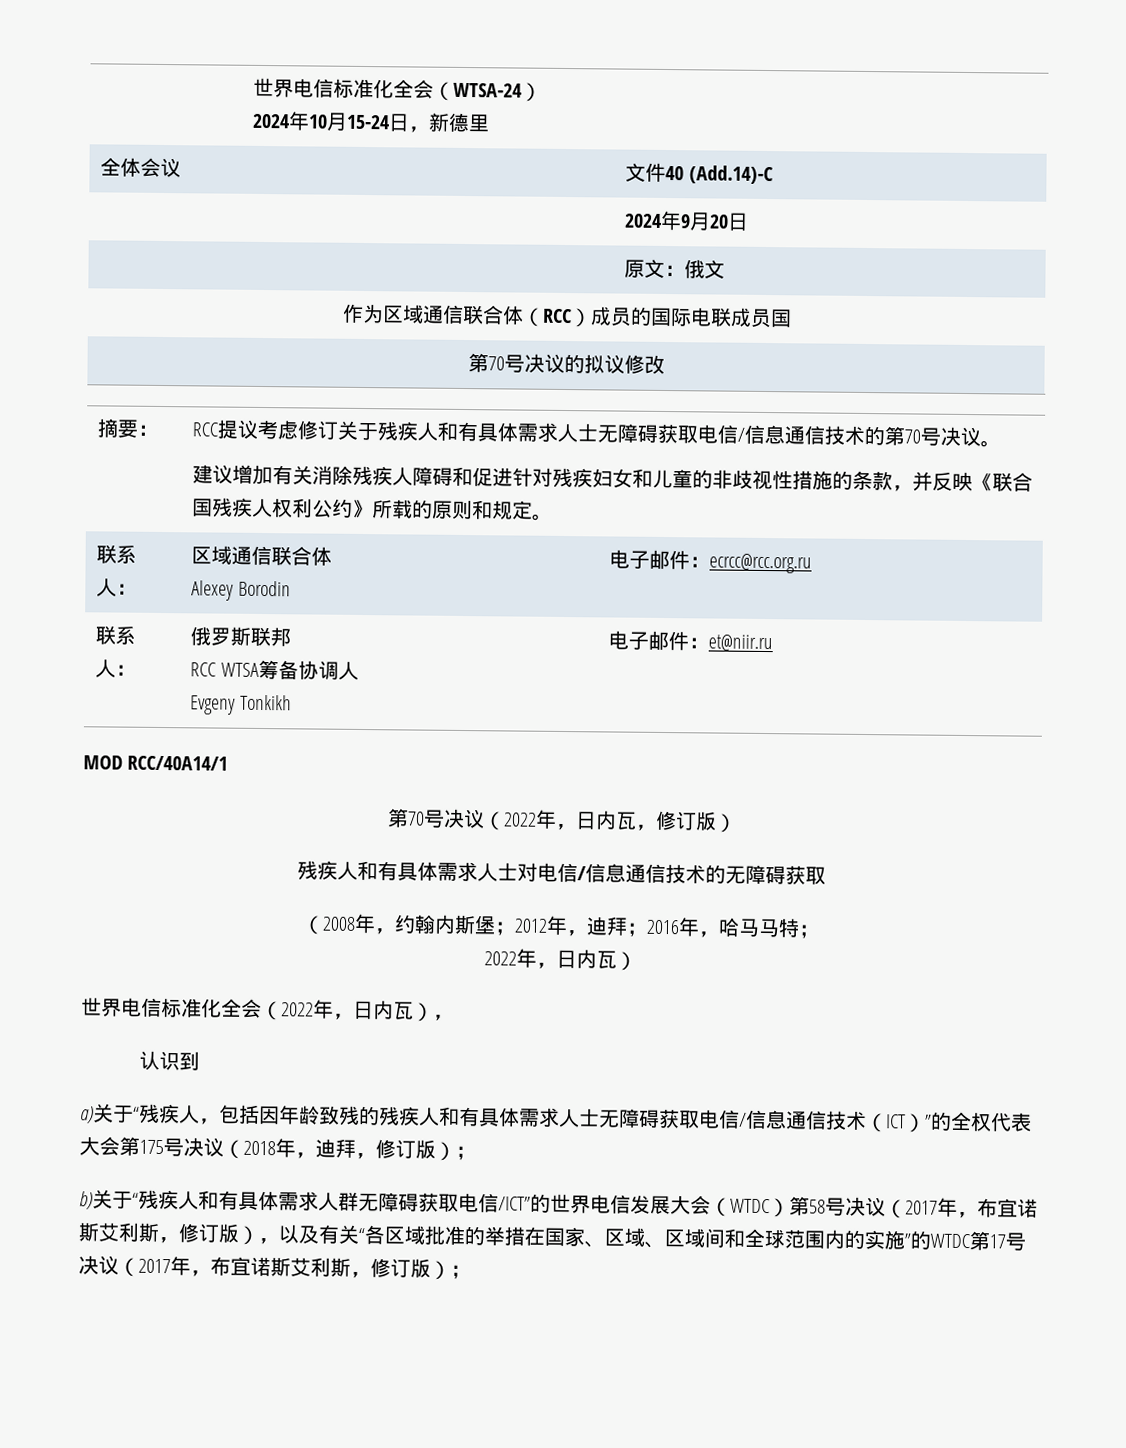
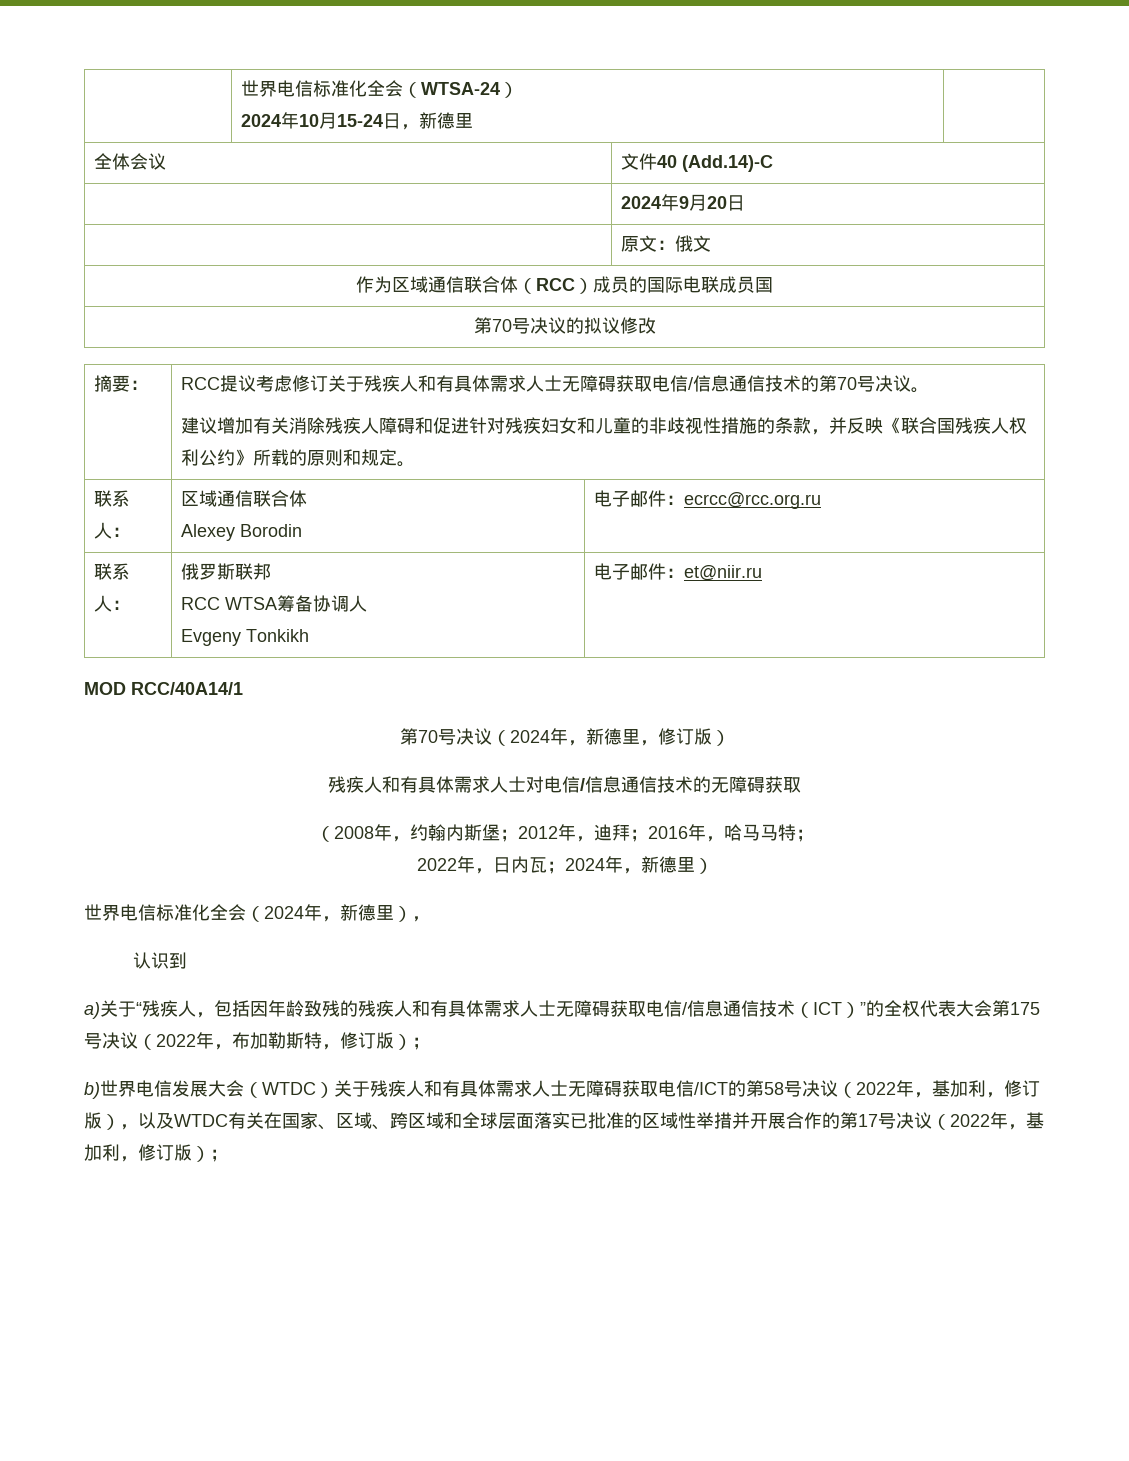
[503,809,637,831] 2022年，日内瓦 -> [509,728,640,746] 2024年，新德里
(617, 959) none -> [546,856,695,874] ；2024年，新德里
[281,999,414,1020] 2022年，日内瓦 -> [264,904,394,922] 2024年，新德里
[243,1138,356,1159] 2018年，迪拜 -> [156,1032,322,1050] 2022年，布加勒斯特
[92,1189,551,1213] 关于“残疾人和有具体需求人群无障碍获取电信/ICT”的 -> (100, 1090) none
[789,1196,1038,1219] [78,1222,1026,1251] [78,1255,351,1277] 第58号决议（2017年，布宜诺斯艾利斯，修订版），以及有关“各区域批准的举措在国家、区域、区域间和全球范围内的实施”的WTDC第17号决议（2017年，布宜诺斯艾利斯 -> [334,1080,1040,1098] [84,1112,1044,1130] [84,1144,120,1161] 关于残疾人和有具体需求人士无障碍获取电信/ICT的第58号决议（2022年，基加利，修订版），以及WTDC有关在国家、区域、跨区域和全球层面落实已批准的区域性举措并开展合作的第17号决议（2022年，基加利

